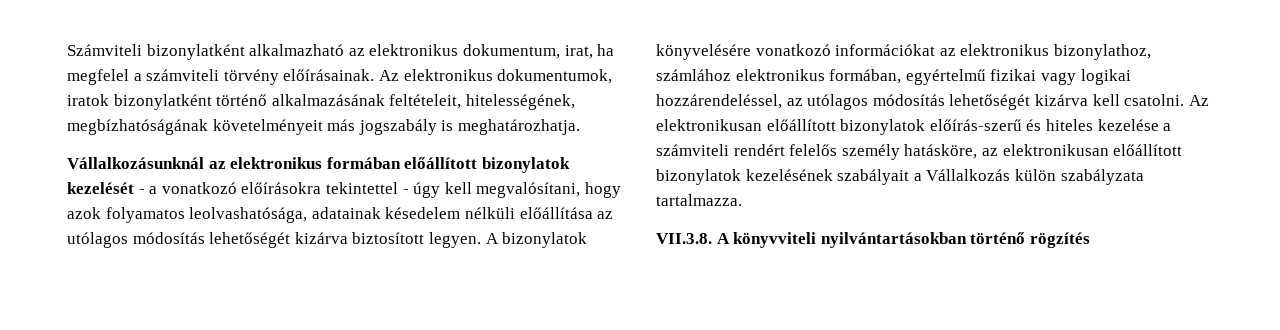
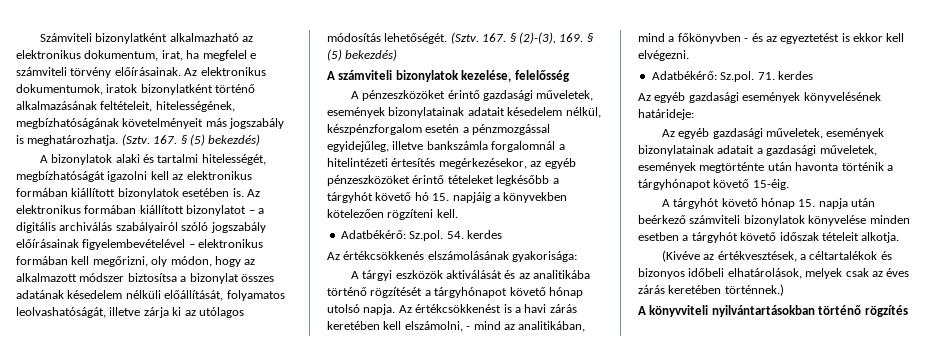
[133,73,142,81] a -> [249,53,256,59] e
[67,157,570,173] [67,182,621,198] [67,207,614,223] [67,232,588,248] [656,44,1151,60] [656,69,1131,85] [656,94,1209,110] [656,119,1172,135] [656,144,1183,160] [656,169,1144,185] [656,194,742,206] [656,233,712,244] // Vállalkozásunknál az elektronikus formában előállított bizonylatok kezelését - a vonatkozó előírásokra tekintettel - úgy kell megvalósítani, hogy azok folyamatos leolvashatósága, adatainak késedelem nélküli előállítása az utólagos módosítás lehetőségét kizárva biztosított legyen. A bizonylatok könyvelésére vonatkozó információkat az elektronikus bizonylathoz, számlához elektronikus formában, egyértelmű fizikai vagy logikai hozzárendeléssel, az utólagos módosítás lehetőségét kizárva kell csatolni. Az elektronikusan előállított bizonylatok előírás-szerű és hiteles kezelése a számviteli rendért felelős személy hatásköre, az elektronikusan előállított bizonylatok kezelésének szabályait a Vállalkozás külön szabályzata tartalmazza. // VII.3.8. -> [121,134,261,146] [39,154,266,165] [16,171,252,182] [16,188,260,199] [16,205,264,216] [16,222,266,233] [16,239,264,250] [16,256,256,267] [16,273,274,284] [16,290,285,301] [16,307,244,318] [327,32,594,44] [327,49,398,61] [327,70,570,82] [350,90,594,101] [327,107,601,118] [327,124,551,135] [327,141,565,152] [327,158,576,169] [327,175,559,186] [327,192,568,203] [327,209,458,220] [340,230,502,241] [327,251,578,262] [350,270,591,281] [327,287,583,298] [327,304,577,315] [327,321,586,332] [638,33,905,44] [638,50,689,61] [651,71,813,82] [638,92,881,103] [638,109,694,120] [661,128,885,139] [638,145,877,156] [638,162,893,173] [638,179,789,190] [661,198,876,209] [638,215,910,226] [638,232,900,243] [661,250,892,262] [638,268,910,279] [638,284,784,296] (Sztv. 167. § (5) bekezdés) // A bizonylatok alaki és tartalmi hitelességét, megbízhatóságát igazolni kell az elektronikus formában kiállított bizonylatok esetében is. Az elektronikus formában kiállított bizonylatot – a digitális archiválás szabályairól szóló jogszabály előírásainak figyelembevételével – elektronikus formában kell megőrizni, oly módon, hogy az alkalmazott módszer biztosítsa a bizonylat összes adatának késedelem nélküli előállítását, folyamatos leolvashatóságát, illetve zárja ki az utólagos módosítás lehetőségét. (Sztv. 167. § (2)-(3), 169. § (5) bekezdés) // A számviteli bizonylatok kezelése, felelősség // A pénzeszközöket érintő gazdasági műveletek, események bizonylatainak adatait késedelem nélkül, készpénzforgalom esetén a pénzmozgással egyidejűleg, illetve bankszámla forgalomnál a hitelintézeti értesítés megérkezésekor, az egyéb pénzeszközöket érintő tételeket legkésőbb a tárgyhót követő hó 15. napjáig a könyvekben kötelezően rögzíteni kell. // Adatbékérő: Sz.pol. 54. kerdes // Az értékcsökkenés elszámolásának gyakorisága: // A tárgyi eszközök aktiválását és az analitikába történő rögzítését a tárgyhónapot követő hónap utolsó napja. Az értékcsökkenést is a havi zárás keretében kell elszámolni, - mind az analitikában, mind a főkönyvben - és az egyeztetést is ekkor kell elvégezni. // Adatbékérő: Sz.pol. 71. kerdes // Az egyéb gazdasági események könyvelésének határideje: // Az egyéb gazdasági műveletek, események bizonylatainak adatait a gazdasági műveletek, események megtörténte után havonta történik a tárgyhónapot követő 15-éig. // A tárgyhót követő hónap 15. napja után beérkező számviteli bizonylatok könyvelése minden esetben a tárgyhót követő időszak tételeit alkotja. // (Kivéve az értékvesztések, a céltartalékok és bizonyos időbeli elhatárolások, melyek csak az éves zárás keretében történnek.) //

